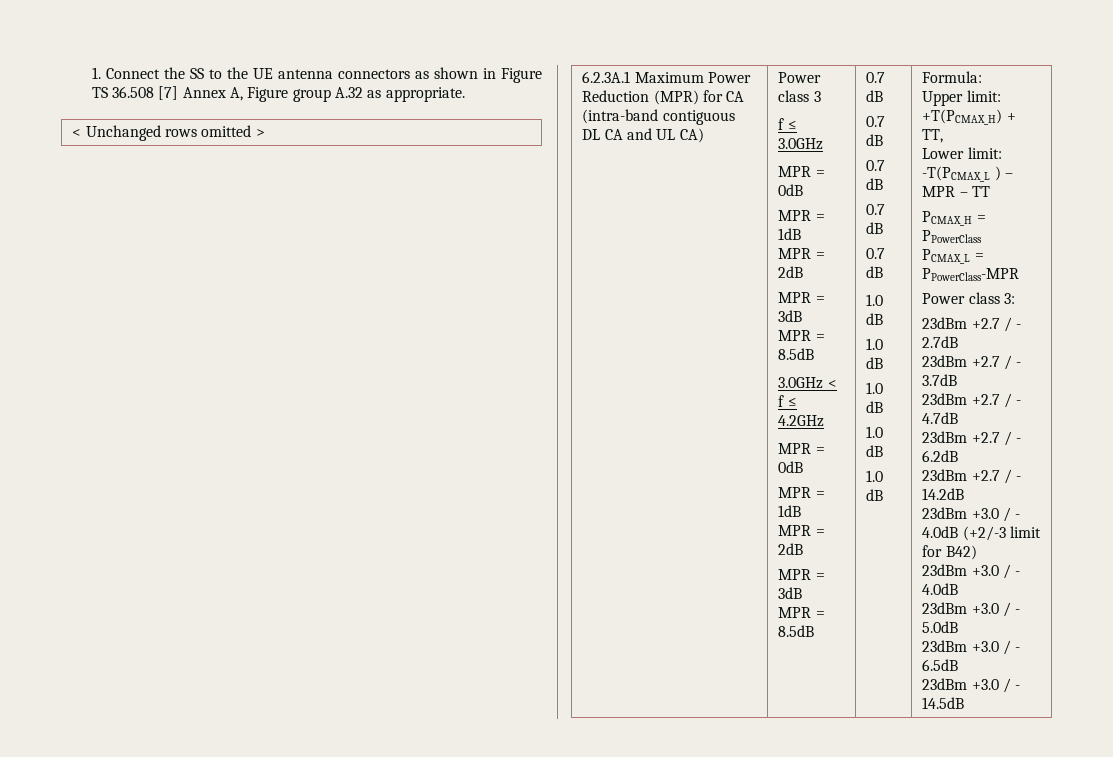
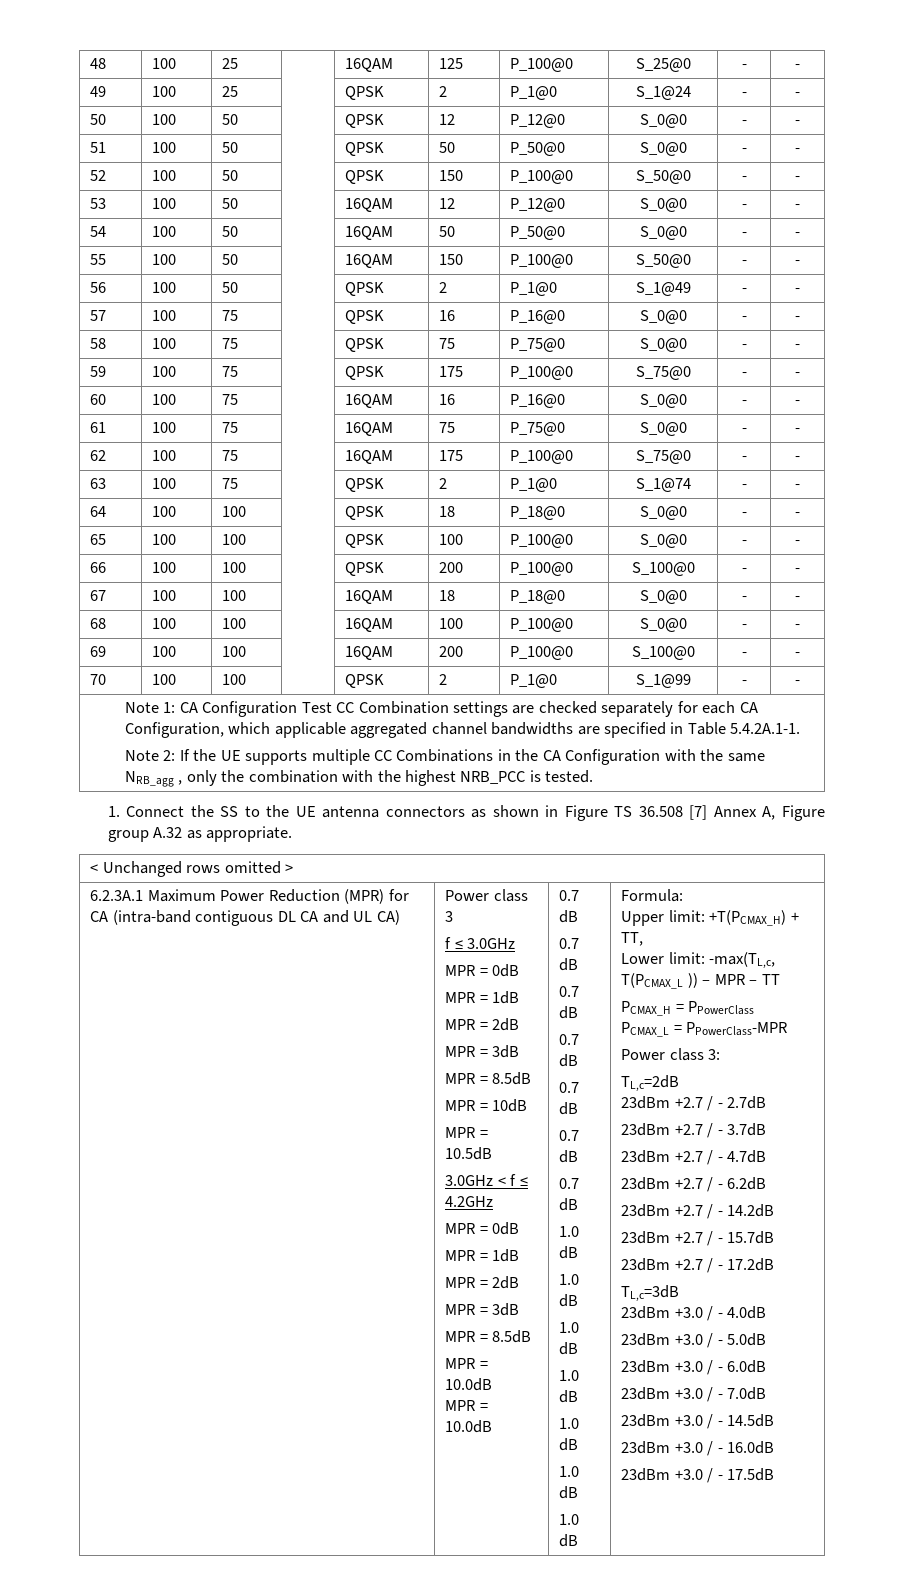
(91, 73) none -> [90,58,107,69] [152,58,177,69] [222,58,239,69] [345,58,394,72] [439,58,464,69] [510,58,574,72] [635,58,691,72] [741,64,747,69] [795,64,800,69] [90,86,107,97] [152,86,177,97] [222,86,239,97] [345,86,385,100] [439,86,448,97] [510,86,558,100] [635,86,691,100] [741,92,747,97] [795,92,800,97] [90,114,107,125] [152,114,177,125] [222,114,239,125] [345,114,385,128] [439,114,456,125] [510,114,566,128] [639,114,687,128] [741,120,747,125] [795,120,800,125] [90,142,107,153] [152,142,177,153] [222,142,239,153] [345,142,385,156] [439,142,456,153] [510,142,566,156] [639,142,687,156] [741,148,747,153] [795,148,800,153] [90,170,107,181] [152,170,177,181] [222,170,239,181] [345,170,385,184] [439,170,464,181] [510,170,574,184] [635,170,691,184] [741,176,747,181] [795,176,800,181] [90,198,107,209] [152,198,177,209] [222,198,239,209] [345,198,394,212] [439,198,456,209] [510,198,566,212] [639,198,687,212] [741,204,747,209] [795,204,800,209] [90,226,107,237] [152,226,177,237] [222,226,239,237] [345,226,394,240] [439,226,456,237] [510,226,566,240] [639,226,687,240] [741,232,747,237] [795,232,800,237] [90,254,107,265] [152,254,177,265] [222,254,239,265] [345,254,394,268] [439,254,464,265] [510,254,574,268] [635,254,691,268] [741,260,747,265] [795,260,800,265] [90,282,107,293] [152,282,177,293] [222,282,239,293] [345,282,385,296] [439,282,448,293] [510,282,558,296] [635,282,691,296] [741,288,747,293] [795,288,800,293] [90,310,107,321] [152,310,177,321] [222,310,239,321] [345,310,385,324] [439,310,456,321] [510,310,566,324] [639,310,687,324] [741,316,747,321] [795,316,800,321] [90,338,107,349] [152,338,177,349] [222,338,239,349] [345,338,385,352] [439,338,456,349] [510,338,566,352] [639,338,687,352] [741,344,747,349] [795,344,800,349] [90,366,107,377] [152,366,177,377] [222,366,239,377] [345,366,385,380] [439,366,464,377] [510,366,574,380] [635,366,691,380] [741,372,747,377] [795,372,800,377] [90,394,107,405] [152,394,177,405] [222,394,239,405] [345,394,394,408] [439,394,456,405] [510,394,566,408] [639,394,687,408] [741,400,747,405] [795,400,800,405] [90,422,107,433] [152,422,177,433] [222,422,239,433] [345,422,394,436] [439,422,456,433] [510,422,566,436] [639,422,687,436] [741,428,747,433] [795,428,800,433] [90,450,107,461] [152,450,177,461] [222,450,239,461] [345,450,394,464] [439,450,464,461] [510,450,574,464] [635,450,691,464] [741,456,747,461] [795,456,800,461] [90,478,107,489] [152,478,177,489] [222,478,239,489] [345,478,385,492] [439,478,448,489] [510,478,558,492] [635,478,691,492] [741,484,747,489] [795,484,800,489] [90,506,107,517] [152,506,177,517] [222,506,247,517] [345,506,385,520] [439,506,456,517] [510,506,566,520] [639,506,687,520] [741,512,747,517] [795,512,800,517] [90,534,107,545] [152,534,177,545] [222,534,247,545] [345,534,385,548] [439,534,464,545] [510,534,574,548] [639,534,687,548] [741,540,747,545] [795,540,800,545] [90,562,107,573] [152,562,177,573] [222,562,247,573] [345,562,385,576] [439,562,464,573] [510,562,574,576] [631,562,695,576] [741,568,747,573] [795,568,800,573] [90,590,107,601] [152,590,177,601] [222,590,247,601] [345,590,394,604] [439,590,456,601] [510,590,566,604] [639,590,687,604] [741,596,747,601] [795,596,800,601] [90,618,107,629] [152,618,177,629] [222,618,247,629] [345,618,394,632] [439,618,464,629] [510,618,574,632] [639,618,687,632] [741,624,747,629] [795,624,800,629] [90,646,107,657] [152,646,177,657] [222,646,247,657] [345,646,394,660] [439,646,464,657] [510,646,574,660] [631,646,695,660] [741,652,747,657] [795,652,800,657] [90,674,107,685] [152,674,177,685] [222,674,247,685] [345,674,385,688] [439,674,448,685] [510,674,558,688] [635,674,691,688] [741,680,747,685] [795,680,800,685] [124,701,758,717] [124,722,801,738] [124,749,765,765] [124,770,594,787] 48 | 100 | 25 | | 16QAM | 125 | P_100@0 | S_25@0 | - | - // 49 | 100 | 25 | | QPSK | 2 | P_1@0 | S_1@24 | - | - // 50 | 100 | 50 | | QPSK | 12 | P_12@0 | S_0@0 | - | - // 51 | 100 | 50 | | QPSK | 50 | P_50@0 | S_0@0 | - | - // 52 | 100 | 50 | | QPSK | 150 | P_100@0 | S_50@0 | - | - // 53 | 100 | 50 | | 16QAM | 12 | P_12@0 | S_0@0 | - | - // 54 | 100 | 50 | | 16QAM | 50 | P_50@0 | S_0@0 | - | - // 55 | 100 | 50 | | 16QAM | 150 | P_100@0 | S_50@0 | - | - // 56 | 100 | 50 | | QPSK | 2 | P_1@0 | S_1@49 | - | - // 57 | 100 | 75 | | QPSK | 16 | P_16@0 | S_0@0 | - | - // 58 | 100 | 75 | | QPSK | 75 | P_75@0 | S_0@0 | - | - // 59 | 100 | 75 | | QPSK | 175 | P_100@0 | S_75@0 | - | - // 60 | 100 | 75 | | 16QAM | 16 | P_16@0 | S_0@0 | - | - // 61 | 100 | 75 | | 16QAM | 75 | P_75@0 | S_0@0 | - | - // 62 | 100 | 75 | | 16QAM | 175 | P_100@0 | S_75@0 | - | - // 63 | 100 | 75 | | QPSK | 2 | P_1@0 | S_1@74 | - | - // 64 | 100 | 100 | | QPSK | 18 | P_18@0 | S_0@0 | - | - // 65 | 100 | 100 | | QPSK | 100 | P_100@0 | S_0@0 | - | - // 66 | 100 | 100 | | QPSK | 200 | P_100@0 | S_100@0 | - | - // 67 | 100 | 100 | | 16QAM | 18 | P_18@0 | S_0@0 | - | - // 68 | 100 | 100 | | 16QAM | 100 | P_100@0 | S_0@0 | - | - // 69 | 100 | 100 | | 16QAM | 200 | P_100@0 | S_100@0 | - | - // 70 | 100 | 100 | | QPSK | 2 | P_1@0 | S_1@99 | - | - // Note 1: CA Configuration Test CC Combination settings are checked separately for each CA Configuration, which applicable aggregated channel bandwidths are specified in Table 5.4.2A.1-1. // Note 2: If the UE supports multiple CC Combinations in the CA Configuration with the same NRB_agg , only the combination with the highest NRB_PCC is tested. //
(815, 354) none -> [445,1099,528,1112] [445,1127,488,1138] [445,1147,493,1160] // MPR = 10dB // MPR = 10.5dB
(815, 631) none -> [445,1358,488,1369] [445,1378,493,1391] [445,1400,488,1411] [445,1420,493,1433] // MPR = 10.0dB // MPR = 10.0dB
(884, 272) none -> [559,1130,580,1141] [559,1150,579,1163] [559,1178,580,1189] [559,1198,579,1211] // 0.7 dB // 0.7 dB
(884, 495) none -> [559,1466,580,1477] [559,1486,579,1499] [559,1514,580,1525] [559,1534,579,1547] // 1.0 dB // 1.0 dB
[922,166,1001,182] -T(PCMAX_L ) -> [709,952,776,968] [621,973,698,989] -max(TL,c, T(PCMAX_L ))
(1015, 298) none -> [621,1075,680,1091] // TL,c=2dB
[971,507,1021,522] [922,526,1041,541] [922,545,977,560] +3.0 / - 4.0dB (+2/-3 limit for B42) -> [674,1231,775,1246] [621,1258,775,1273] [621,1285,680,1301] +2.7 / - 15.7dB // 23dBm +2.7 / - 17.2dB // TL,c=3dB
[922,659,959,671] 6.5dB -> [727,1360,767,1373] [621,1387,767,1402] 6.0dB // 23dBm +3.0 / - 7.0dB
(965, 703) none -> [621,1441,775,1456] [621,1468,775,1483] // 23dBm +3.0 / - 16.0dB // 23dBm +3.0 / - 17.5dB

